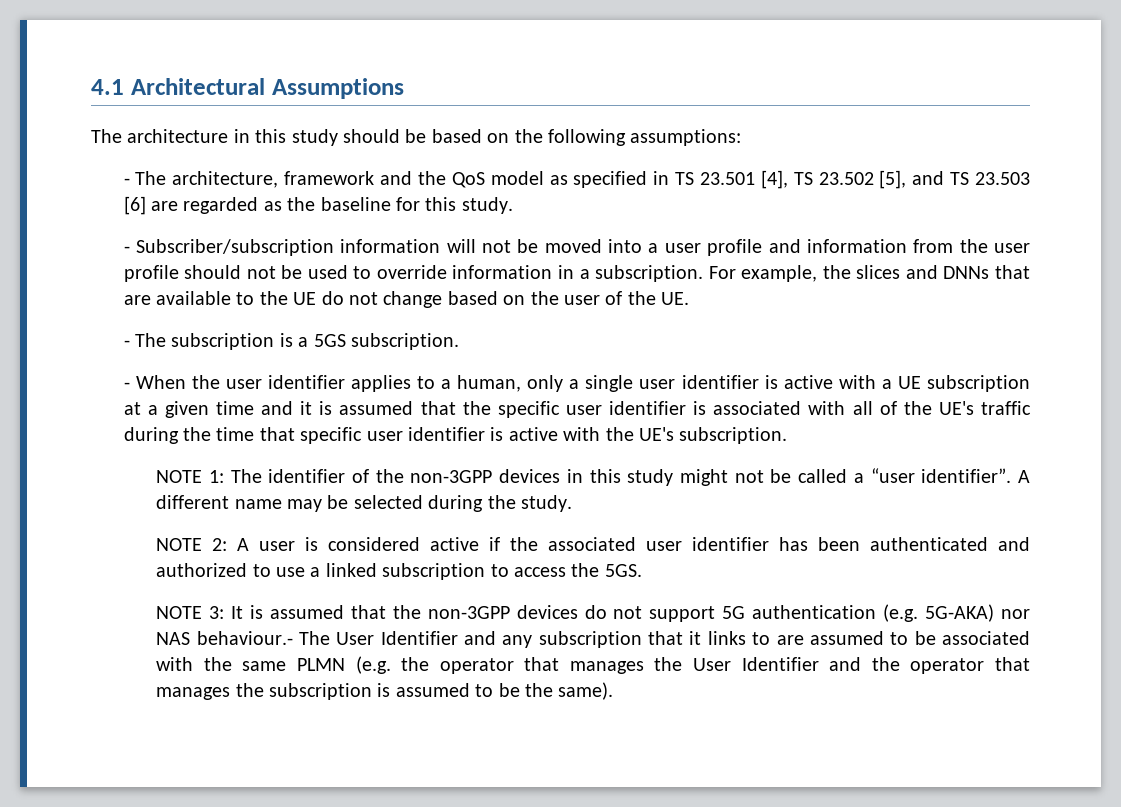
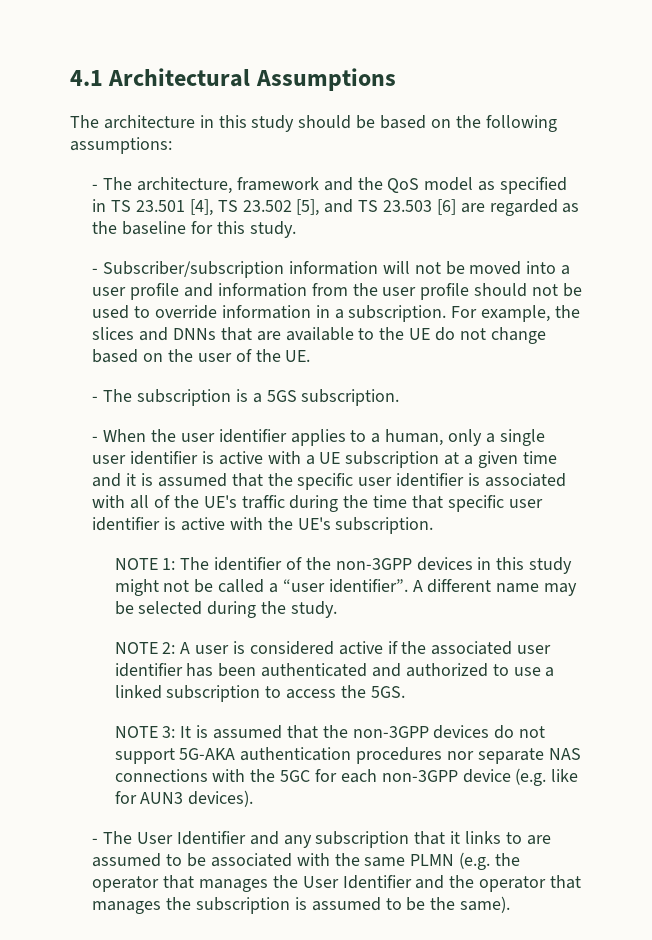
[722,604,1030,622] [156,631,293,645] 5G authentication (e.g. 5G-AKA) nor NAS behaviour.- -> [179,747,581,764] [114,768,579,786] [114,790,254,807] [92,838,99,844] 5G-AKA authentication procedures nor separate NAS connections with the 5GC for each non-3GPP device (e.g. like for AUN3 devices). // -

